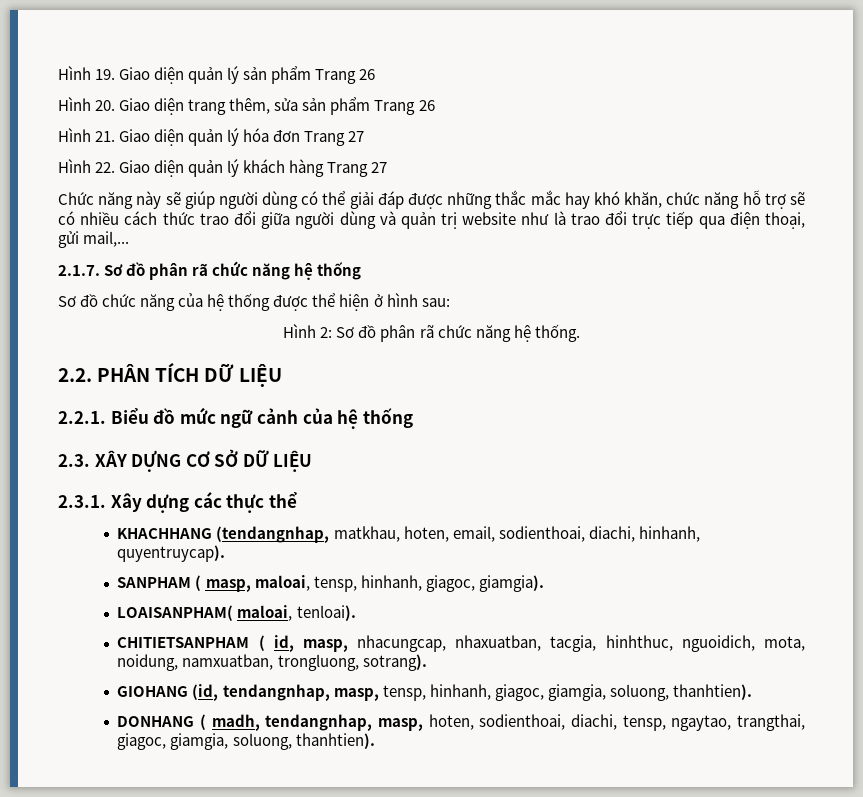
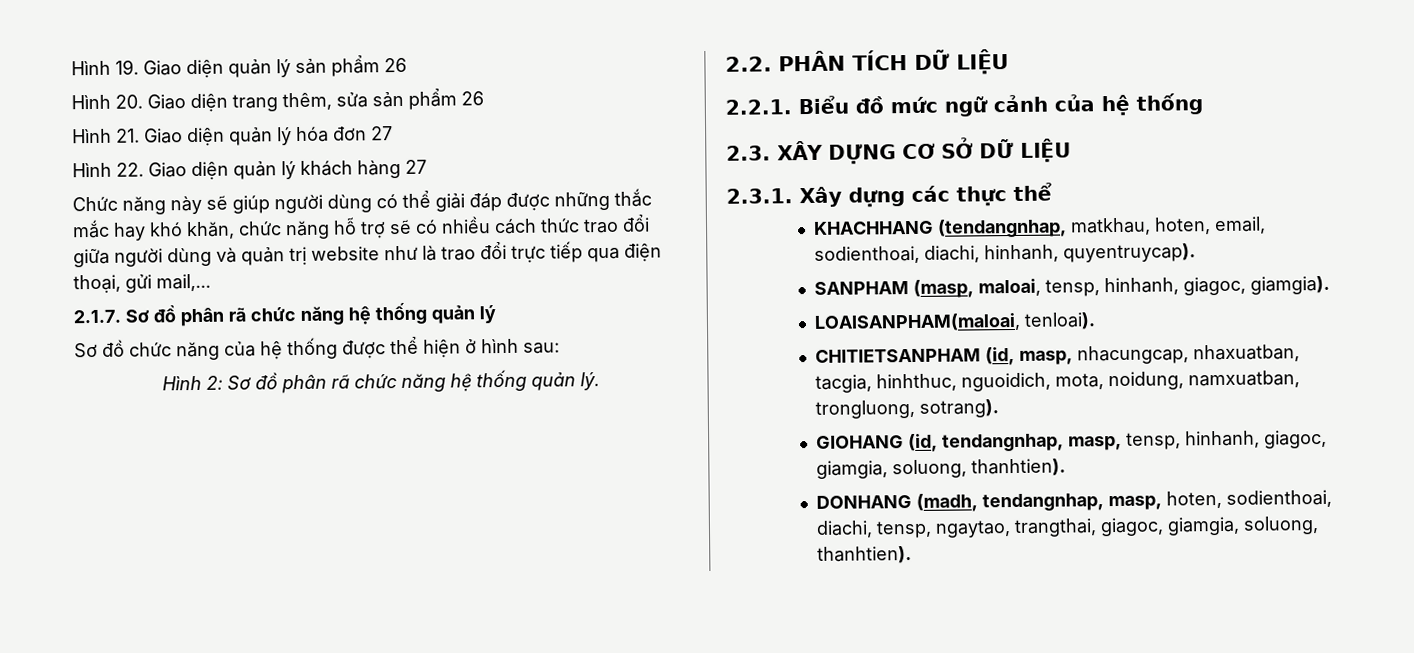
[315,69,357,84] Trang -> (380, 66) none
[374,100,416,115] Trang -> (457, 99) none
[304,131,346,146] Trang -> (367, 133) none
[327,162,369,177] Trang -> (401, 169) none
(362, 271) none -> [431,305,496,324] quản lý
[534,324,580,342] thống. -> [475,369,600,392] thống quản lý.
[195,575,251,592] ( masp, -> [912,279,974,298] (masp,
[117,605,293,621] LOAISANPHAM( maloai, -> [813,312,1021,332] LOAISANPHAM(maloai,
[258,635,294,652] ( id, -> [984,346,1015,366] (id,
[200,714,260,731] ( madh, -> [915,493,978,512] (madh,

